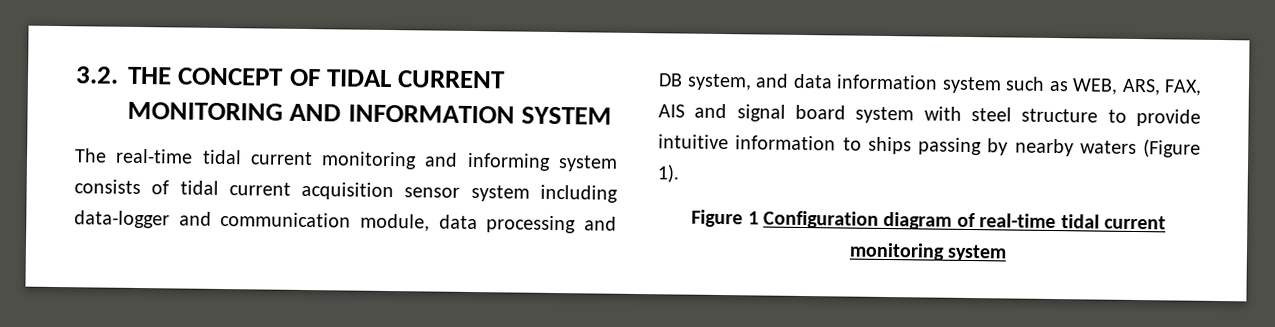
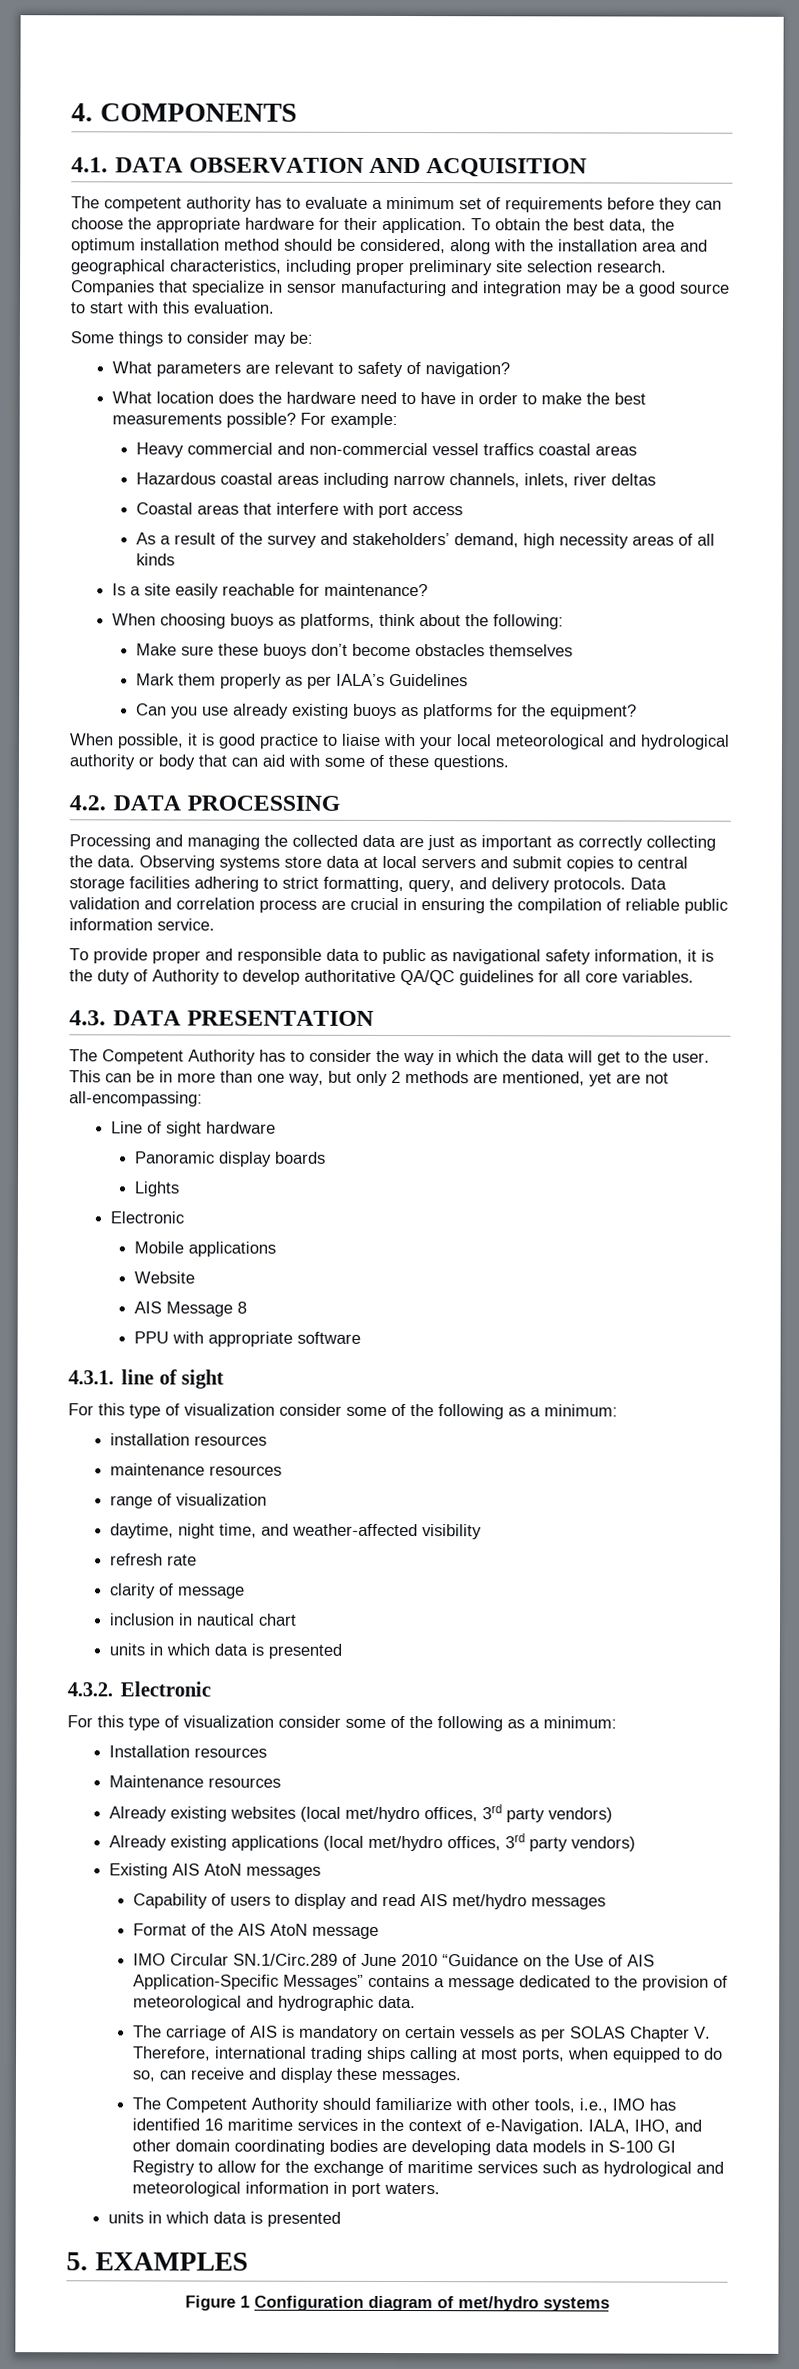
[75,66,507,89] [127,101,612,125] [74,148,618,172] [74,179,618,203] [74,210,618,234] [658,73,1202,96] [658,103,1201,127] [658,134,1201,158] [657,164,679,183] 3.2. THE CONCEPT OF TIDAL CURRENT MONITORING AND INFORMATION SYSTEM // The real-time tidal current monitoring and informing system consists of tidal current acquisition sensor system including data-logger and communication module, data processing and DB system, and data information system such as WEB, ARS, FAX, AIS and signal board system with steel structure to provide intuitive information to ships passing by nearby waters (Figure 1). -> [71,103,298,122] [71,157,588,178] [71,196,722,213] [71,217,675,234] [71,238,708,255] [71,259,667,276] [71,280,730,297] [70,301,275,314] [70,331,313,347] [112,361,511,378] [112,391,647,405] [112,412,399,428] [135,442,637,458] [135,472,656,488] [135,502,463,519] [135,532,715,549] [135,553,175,566] [112,583,429,599] [112,613,565,630] [135,643,573,659] [135,673,468,689] [135,703,637,720] [69,733,730,750] [69,754,509,771] [69,795,340,811] [69,834,716,851] [69,855,688,872] [69,876,667,893] [69,897,728,914] [69,918,215,931] [69,948,714,965] [69,969,694,986] [69,1010,374,1026] [69,1049,710,1066] [69,1070,669,1087] [69,1091,203,1107] [111,1121,277,1137] [134,1151,326,1167] [133,1181,180,1197] [110,1211,185,1224] [133,1241,276,1257] [133,1271,195,1284] [133,1301,247,1317] [133,1331,361,1347] [68,1369,225,1389] [68,1403,618,1420] [110,1433,268,1446] [110,1463,283,1476] [110,1493,268,1509] [110,1523,483,1540] [110,1553,198,1566] [110,1583,246,1599] [109,1613,298,1626] [109,1643,343,1659] [67,1681,212,1697] [67,1715,617,1732] [109,1745,268,1758] [109,1775,282,1788] [109,1804,614,1823] [109,1833,637,1852] [109,1863,322,1879] [132,1893,606,1910] [132,1923,379,1939] [132,1953,655,1967] [132,1974,728,1991] [132,1995,416,2011] [132,2025,711,2042] [132,2046,723,2063] [131,2067,461,2084] [131,2097,676,2113] [131,2118,702,2135] [131,2139,676,2156] [131,2160,724,2177] [131,2181,440,2197] [108,2211,342,2227] [66,2252,249,2271] 4. COMPONENTS // 4.1. DATA OBSERVATION AND ACQUISITION // The competent authority has to evaluate a minimum set of requirements before they can choose the appropriate hardware for their application. To obtain the best data, the optimum installation method should be considered, along with the installation area and geographical characteristics, including proper preliminary site selection research. Companies that specialize in sensor manufacturing and integration may be a good source to start with this evaluation. // Some things to consider may be: // What parameters are relevant to safety of navigation? // What location does the hardware need to have in order to make the best measurements possible? For example: // Heavy commercial and non-commercial vessel traffics coastal areas // Hazardous coastal areas including narrow channels, inlets, river deltas // Coastal areas that interfere with port access // As a result of the survey and stakeholders’ demand, high necessity areas of all kinds // Is a site easily reachable for maintenance? // When choosing buoys as platforms, think about the following: // Make sure these buoys don’t become obstacles themselves // Mark them properly as per IALA’s Guidelines // Can you use already existing buoys as platforms for the equipment? // When possible, it is good practice to liaise with your local meteorological and hydrological authority or body that can aid with some of these questions. // 4.2. DATA PROCESSING // Processing and managing the collected data are just as important as correctly collecting the data. Observing systems store data at local servers and submit copies to central storage facilities adhering to strict formatting, query, and delivery protocols. Data validation and correlation process are crucial in ensuring the compilation of reliable public information service. // To provide proper and responsible data to public as navigational safety information, it is the duty of Authority to develop authoritative QA/QC guidelines for all core variables. // 4.3. DATA PRESENTATION // The Competent Authority has to consider the way in which the data will get to the user. This can be in more than one way, but only 2 methods are mentioned, yet are not all-encompassing: // Line of sight hardware // Panoramic display boards // Lights // Electronic // Mobile applications // Website // AIS Message 8 // PPU with appropriate software // 4.3.1. line of sight // For this type of visualization consider some of the following as a minimum: // installation resources // maintenance resources // range of visualization // daytime, night time, and weather-affected visibility // refresh rate // clarity of message // inclusion in nautical chart // units in which data is presented // 4.3.2. Electronic // For this type of visualization consider some of the following as a minimum: // Installation resources // Maintenance resources // Already existing websites (local met/hydro offices, 3rd party vendors) // Already existing applications (local met/hydro offices, 3rd party vendors) // Existing AIS AtoN messages // Capability of users to display and read AIS met/hydro messages // Format of the AIS AtoN message // IMO Circular SN.1/Circ.289 of June 2010 “Guidance on the Use of AIS Application-Specific Messages” contains a message dedicated to the provision of meteorological and hydrographic data. // The carriage of AIS is mandatory on certain vessels as per SOLAS Chapter V. Therefore, international trading ships calling at most ports, when equipped to do so, can receive and display these messages. // The Competent Authority should familiarize with other tools, i.e., IMO has identified 16 maritime services in the context of e-Navigation. IALA, IHO, and other domain coordinating bodies are developing data models in S-100 GI Registry to allow for the exchange of maritime services such as hydrological and meteorological information in port waters. // units in which data is presented // 5. EXAMPLES
[979,213,1166,230] [848,242,1008,262] real-time tidal current monitoring system -> [457,2296,610,2312] met/hydro systems

